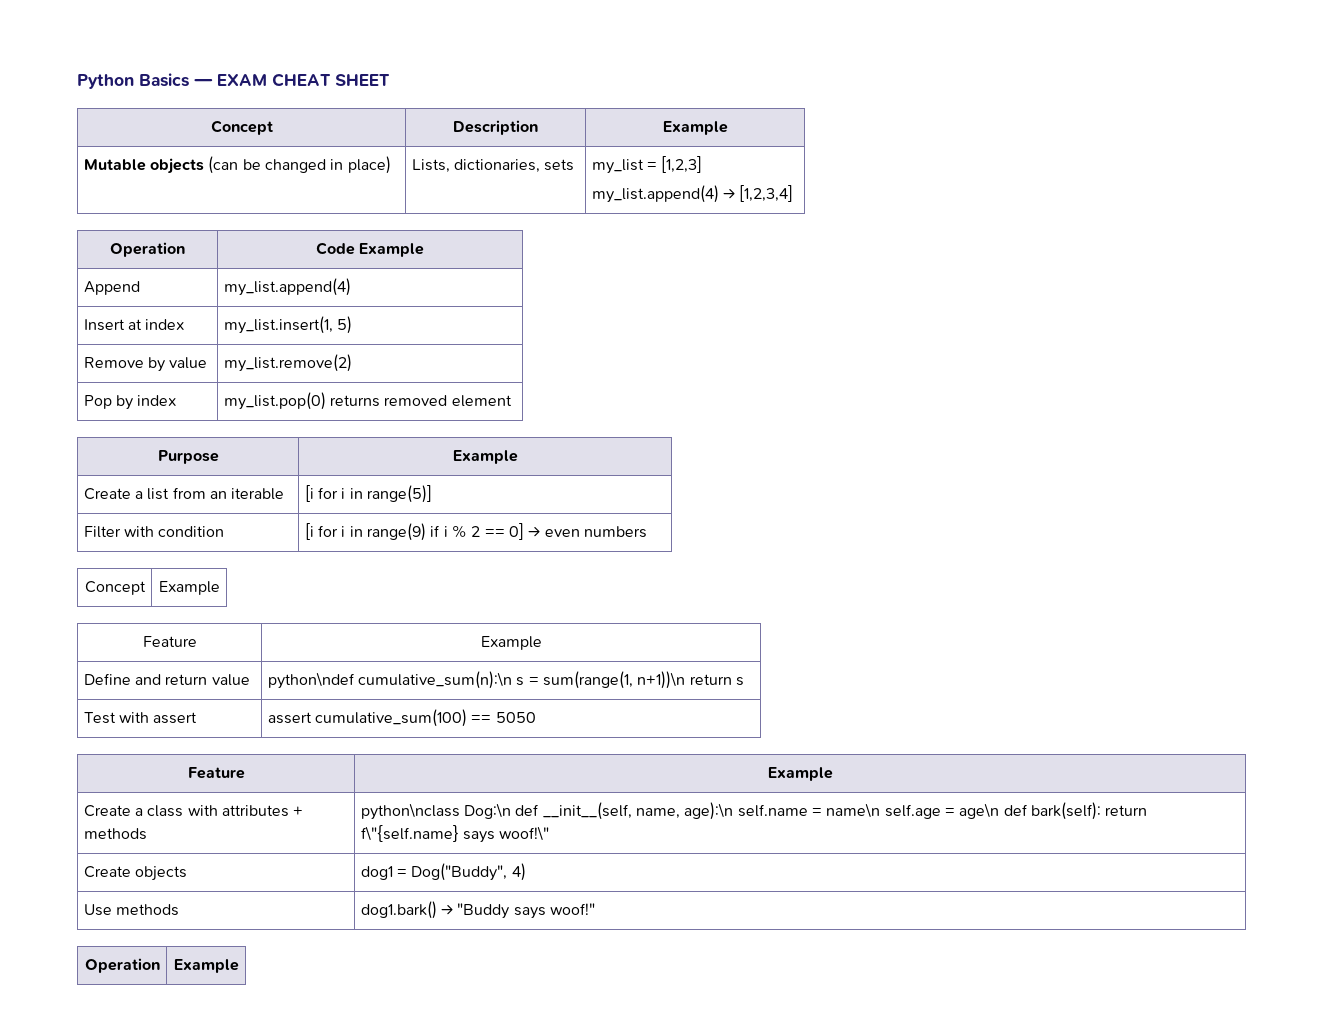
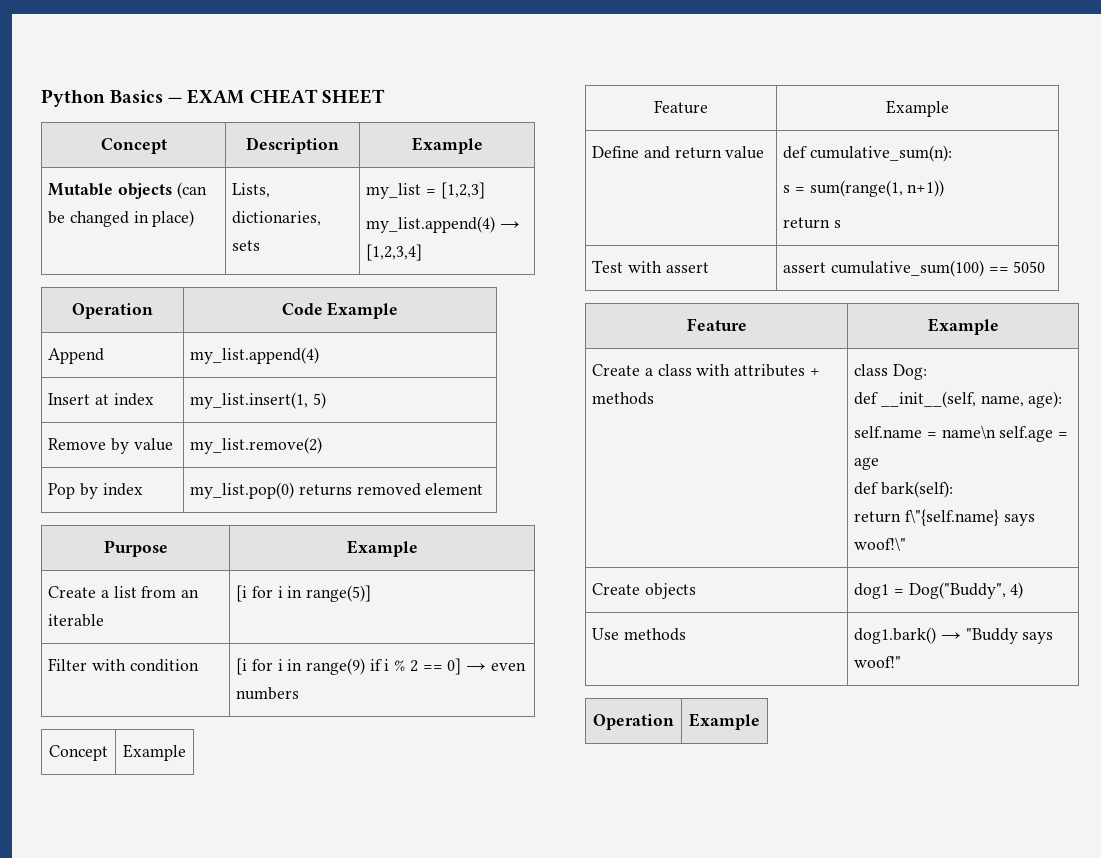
[267,671,512,689] python\ndef cumulative_sum(n):\n -> [783,145,952,162] def cumulative_sum(n): //
[637,671,686,689] n+1))\n -> [907,180,945,197] n+1)) //
[360,803,511,820] python\nclass Dog:\n -> [854,364,927,380] class Dog: //
[684,802,734,820] age):\n -> [1028,391,1063,408] age): //
[959,803,1000,819] age\n -> [854,457,880,470] age //
(1101, 811) none -> (953, 489) //

